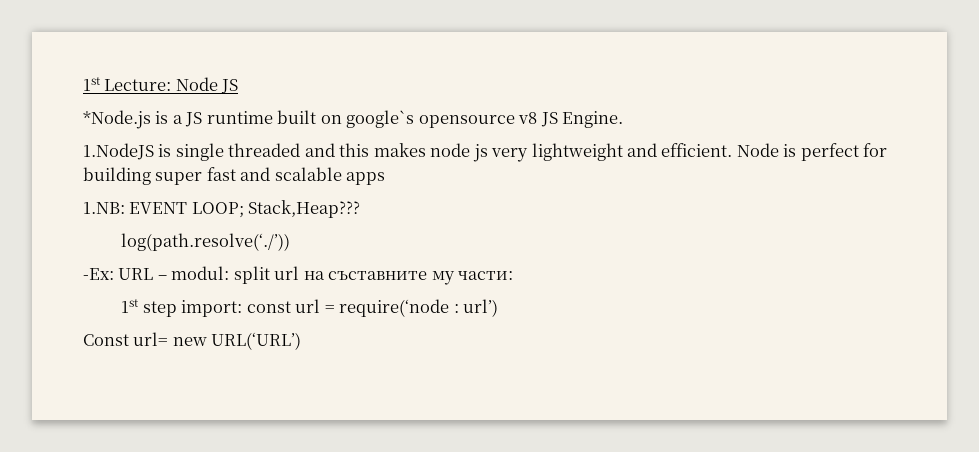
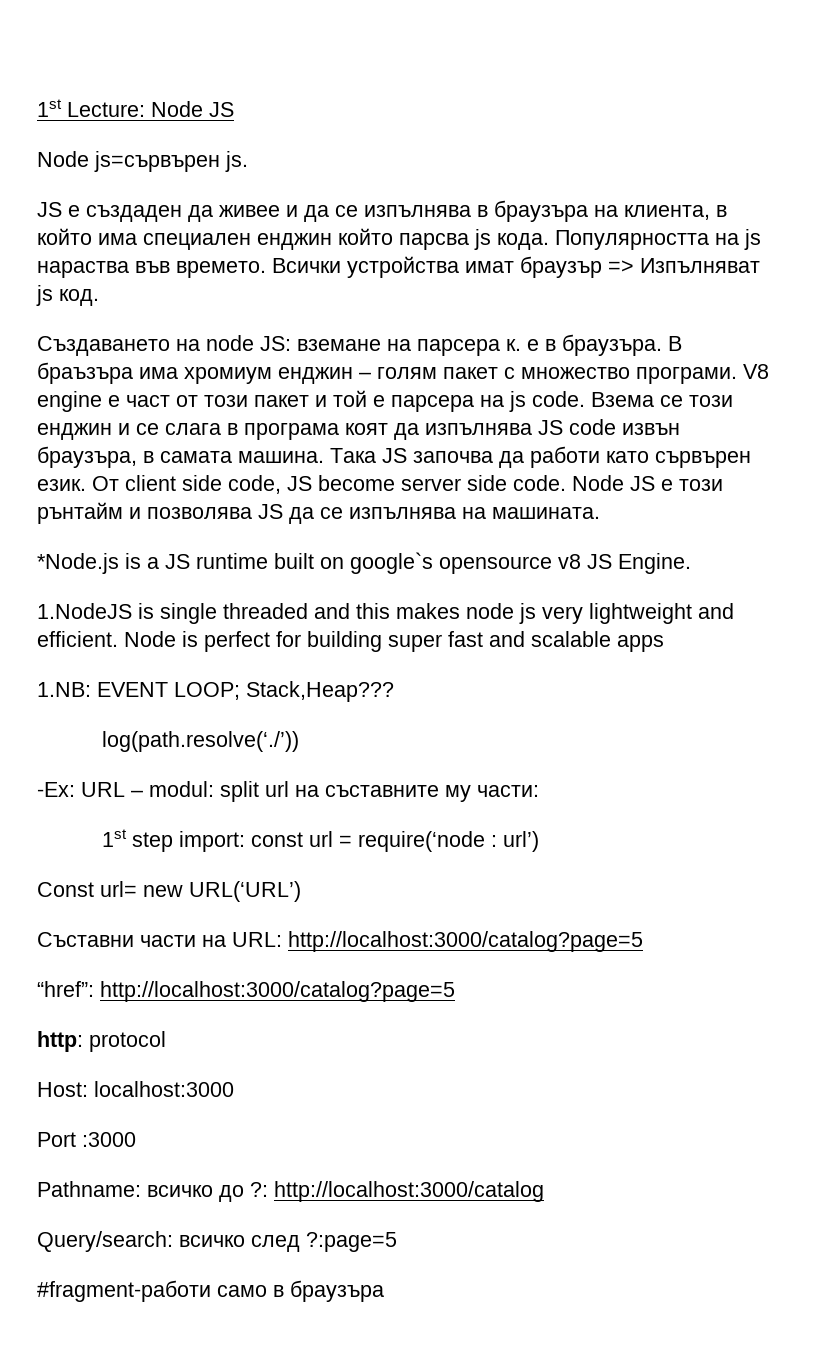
(239, 86) none -> [37,151,248,172] [37,200,727,222] [37,228,761,250] [37,256,760,278] [36,285,99,306] [37,334,682,356] [37,362,769,384] [37,390,733,412] [37,419,680,440] [37,446,751,468] [37,475,723,494] [37,502,600,524] // Node js=сървърен js. // JS е създаден да живее и да се изпълнява в браузъра на клиента, в който има специален енджин който парсва js кода. Популярността на js нараства във времето. Всички устройства имат браузър => Изпълняват js код. // Създаването на node JS: вземане на парсера к. е в браузъра. В браъзъра има хромиум енджин – голям пакет с множество програми. V8 engine е част от този пакет и той е парсера на js code. Взема се този енджин и се слага в програма коят да изпълнява JS code извън браузъра, в самата машина. Така JS започва да работи като сървърен език. От client side code, JS become server side code. Node JS e този рънтайм и позволява JS да се изпълнява на машината.
(302, 341) none -> [37,931,643,952] [37,981,455,1002] [37,1031,166,1052] [37,1081,234,1097] [37,1132,136,1147] [37,1181,544,1202] [37,1231,397,1252] [37,1280,384,1302] // Съставни части на URL: http://localhost:3000/catalog?page=5 // “href”: http://localhost:3000/catalog?page=5 // http: protocol // Host: localhost:3000 // Port :3000 // Pathname: всичко до ?: http://localhost:3000/catalog // Query/search: всичко след ?:page=5 // #fragment-работи само в браузъра

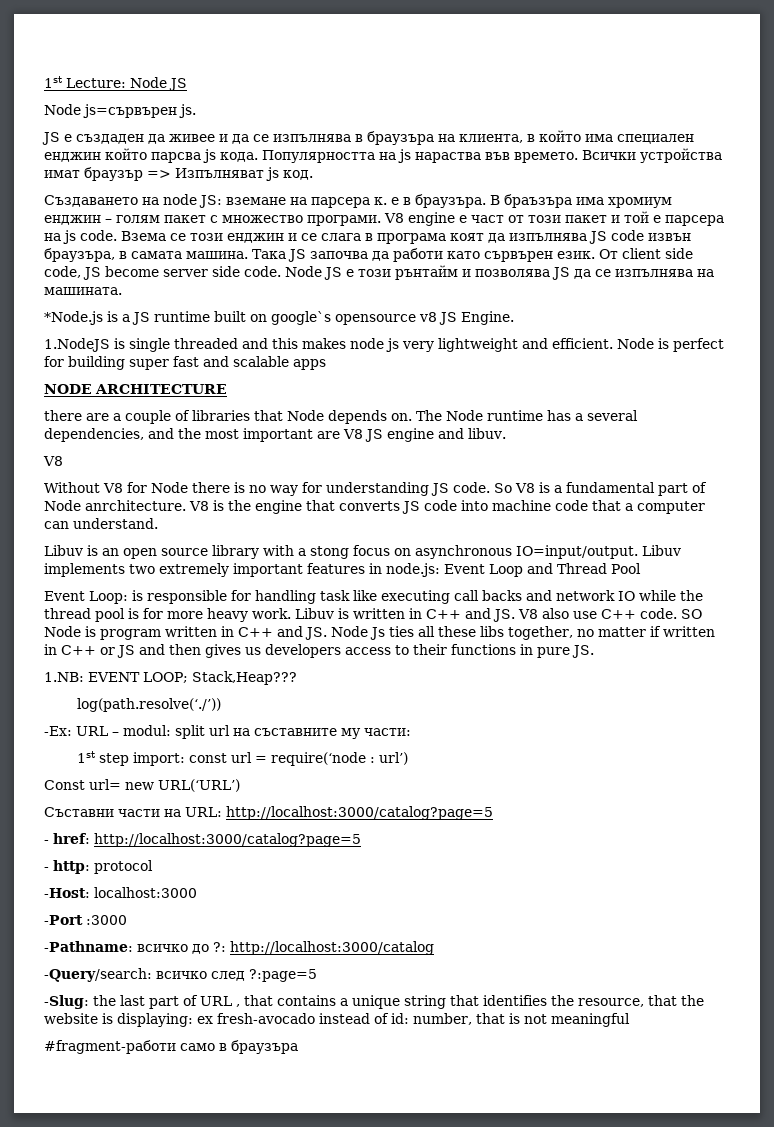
(664, 643) none -> [44,384,227,394] [44,410,638,424] [44,428,506,442] [43,456,63,466] [44,482,707,496] [44,500,705,514] [44,518,158,529] [44,545,681,559] [44,563,641,577] [44,590,703,604] [44,608,702,622] [44,626,715,640] [44,644,594,658] // NODE ARCHITECTURE // there are a couple of libraries that Node depends on. The Node runtime has a several dependencies, and the most important are V8 JS engine and libuv. // V8 // Without V8 for Node there is no way for understanding JS code. So V8 is a fundamental part of Node anrchitecture. V8 is the engine that converts JS code into machine code that a computer can understand. // Libuv is an open source library with a stong focus on asynchronous IO=input/output. Libuv implements two extremely important features in node.js: Event Loop and Thread Pool // Event Loop: is responsible for handling task like executing call backs and network IO while the thread pool is for more heavy work. Libuv is written in C++ and JS. V8 also use C++ code. SO Node is program written in C++ and JS. Node Js ties all these libs together, no matter if written in C++ or JS and then gives us developers access to their functions in pure JS.
[37,981,455,1002] “href”: http://localhost:3000/catalog?page=5 // -> [44,833,361,847] [44,867,49,871] - href: http://localhost:3000/catalog?page=5 // -
[37,1082,88,1097] Host: -> [44,888,90,898] -Host:
[37,1132,76,1147] Port -> [44,915,83,925] -Port
[37,1181,141,1197] Pathname: -> [44,941,133,952] -Pathname:
[37,1231,173,1252] Query/search: -> [44,968,152,982] -Query/search:
(397, 1242) none -> [44,995,704,1009] [44,1013,630,1027] // -Slug: the last part of URL , that contains a unique string that identifies the resource, that the website is displaying: ex fresh-avocado instead of id: number, that is not meaningful

